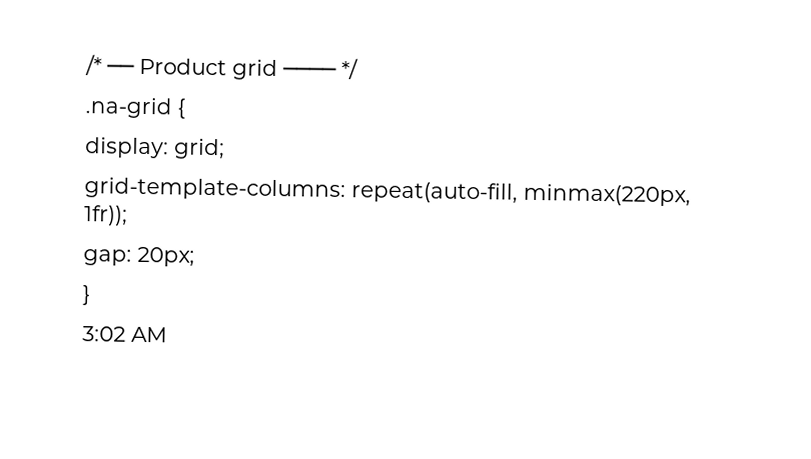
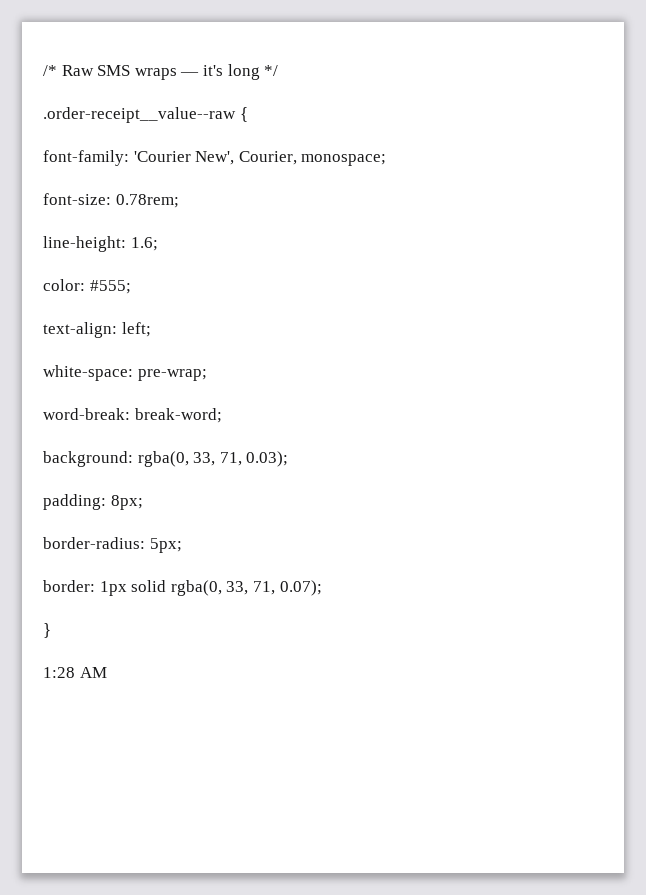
[106,57,337,81] ── Product grid ──── -> [61,64,260,80] Raw SMS wraps — it's long
[85,97,172,119] .na-grid -> [43,107,236,123] .order-receipt__value--raw
[85,137,225,160] [84,177,691,207] [84,205,128,226] [83,246,195,267] display: grid; // grid-template-columns: repeat(auto-fill, minmax(220px, 1fr)); // gap: 20px; -> [43,150,387,166] [43,193,179,208] [43,236,158,252] [43,279,131,294] [43,322,151,338] [43,365,207,381] [43,408,222,423] [43,451,289,467] [43,494,143,510] [43,537,182,553] [43,580,322,596] font-family: 'Courier New', Courier, monospace; // font-size: 0.78rem; // line-height: 1.6; // color: #555; // text-align: left; // white-space: pre-wrap; // word-break: break-word; // background: rgba(0, 33, 71, 0.03); // padding: 8px; // border-radius: 5px; // border: 1px solid rgba(0, 33, 71, 0.07);
[82,326,126,342] 3:02 -> [43,667,75,678] 1:28

